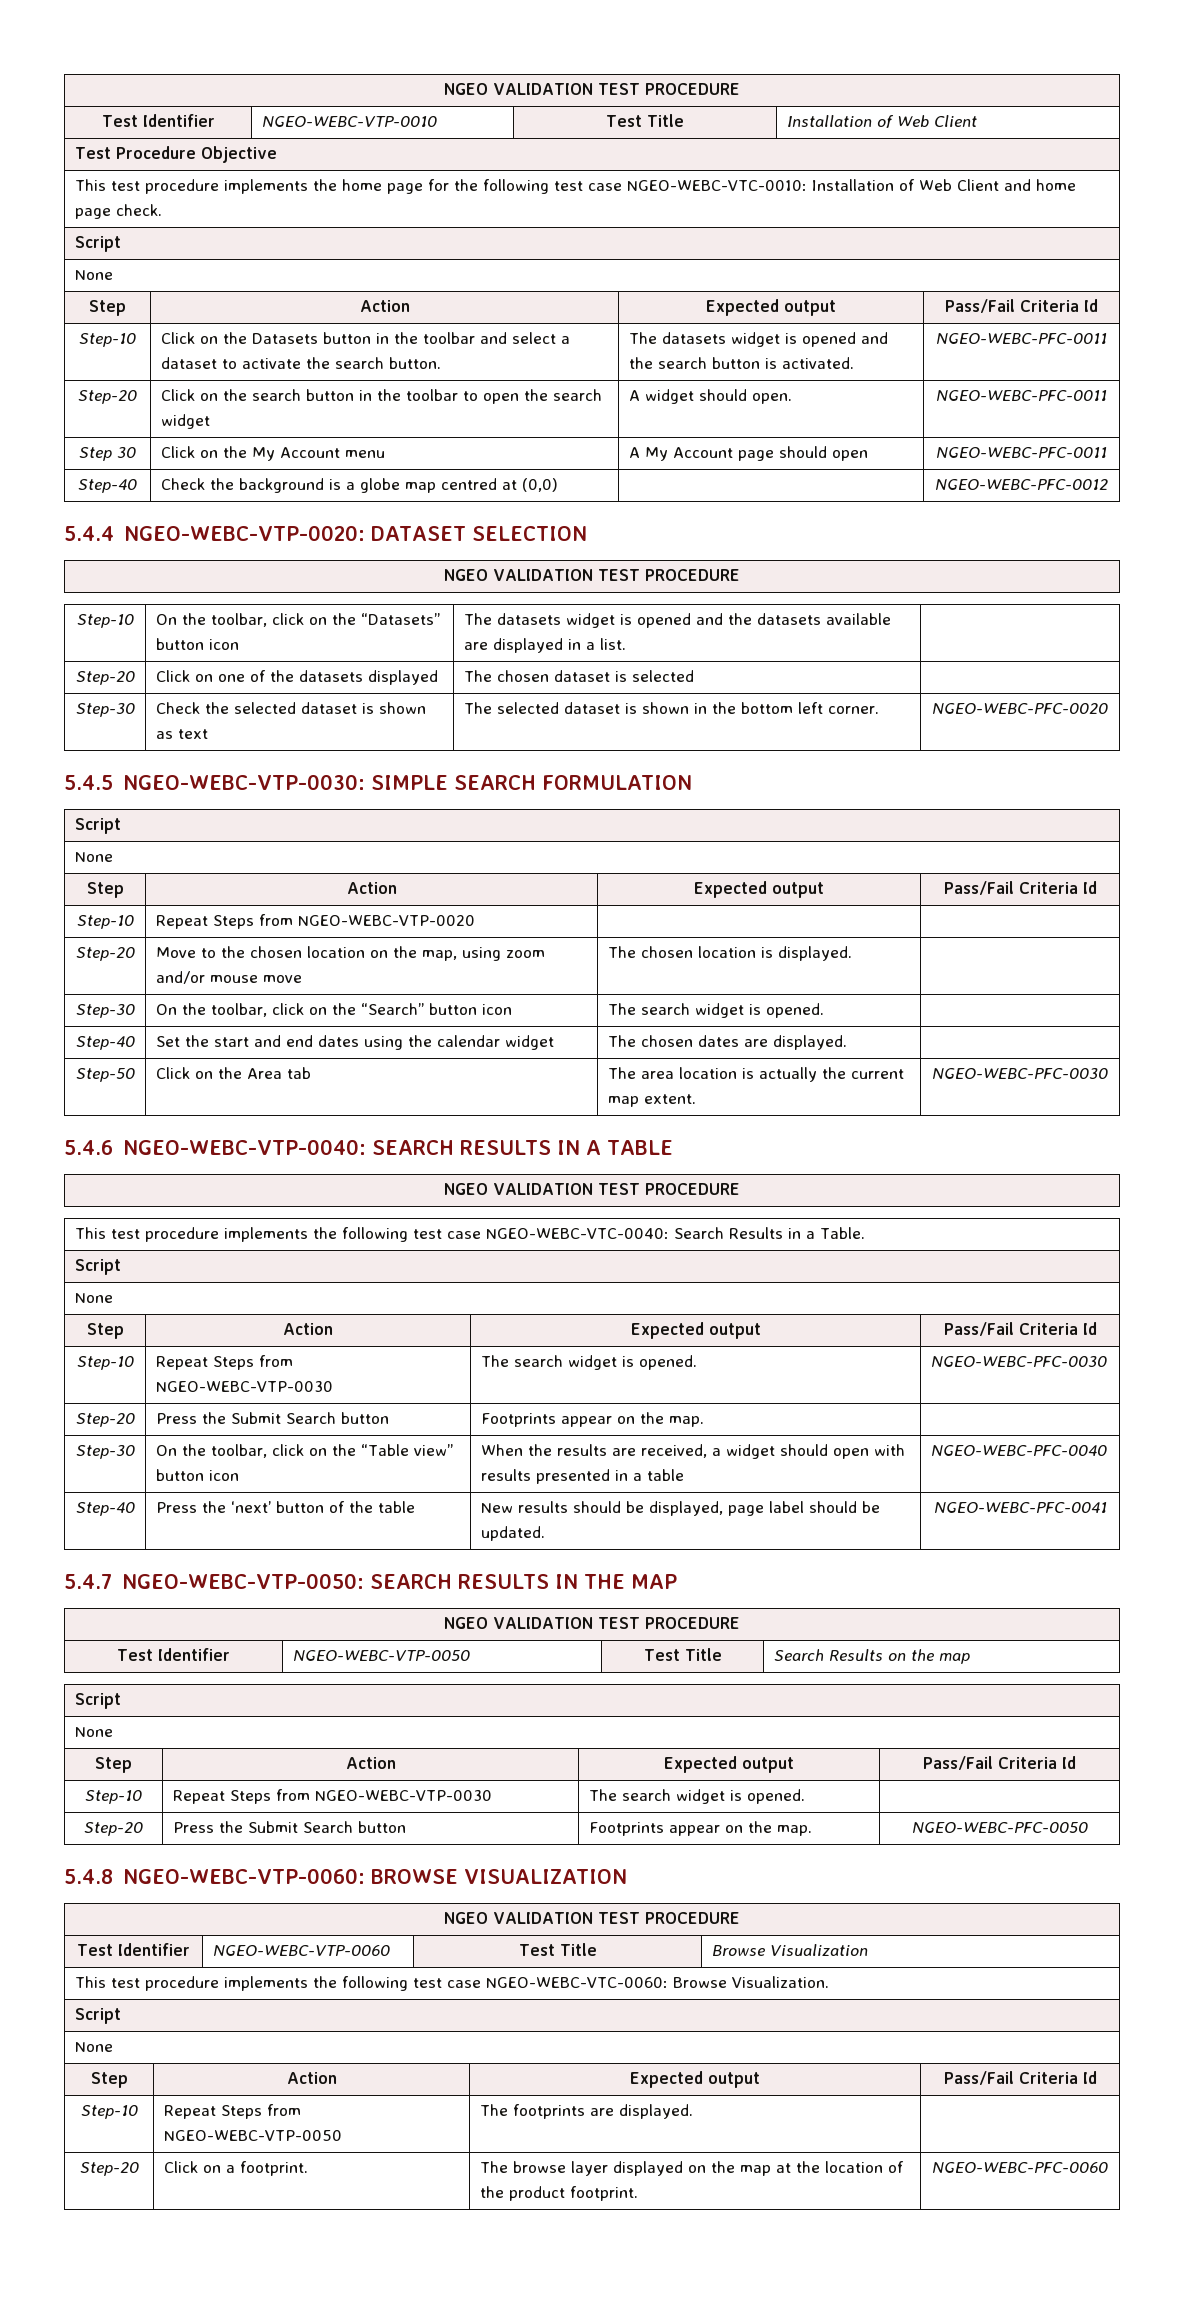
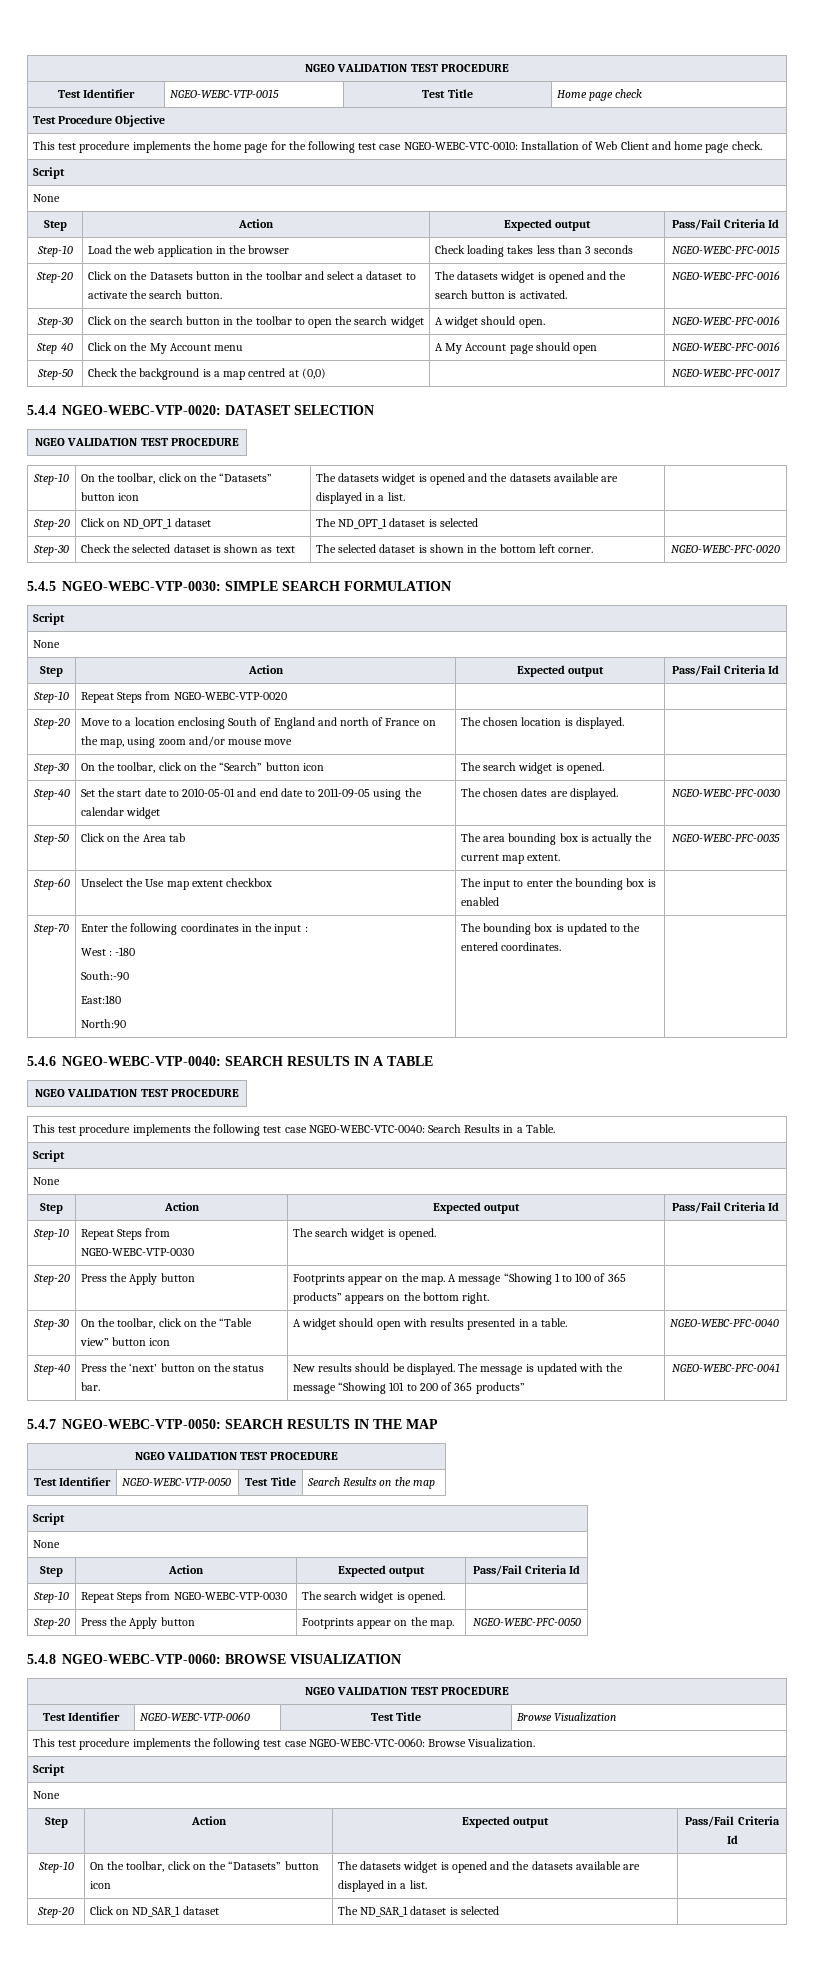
[444,83,740,95] [101,114,215,127] [261,116,437,127] [606,114,684,127] [786,115,977,128] NGEO VALIDATION TEST PROCEDURE // Test Identifier | NGEO-WEBC-VTP-0010 | Test Title | Installation of Web Client -> [305,64,509,72] [57,89,136,98] [169,89,279,99] [422,89,473,98] [556,89,643,101] NGEO VALIDATION TEST PROCEDURE // Test Identifier | NGEO-WEBC-VTP-0015 | Test Title | Home page check
(136, 340) none -> [87,245,290,257] [434,245,634,257] [672,245,780,254] [36,272,73,283] | Load the web application in the browser | Check loading takes less than 3 seconds | NGEO-WEBC-PFC-0015 // Step-20
[936,333,1107,344] [78,390,137,404] NGEO-WEBC-PFC-0011 // Step-20 -> [671,271,780,280] [36,317,73,328] NGEO-WEBC-PFC-0016 // Step-30
[936,390,1107,401] [79,447,136,461] NGEO-WEBC-PFC-0011 // Step 30 -> [671,316,780,325] [36,343,73,354] NGEO-WEBC-PFC-0016 // Step 40
[936,447,1107,458] [78,479,137,493] NGEO-WEBC-PFC-0011 // Step-40 -> [671,342,780,351] [36,369,73,380] NGEO-WEBC-PFC-0016 // Step-50
[359,478,400,493] globe -> (220, 374) none
[935,479,1108,490] NGEO-WEBC-PFC-0012 -> [672,368,780,377] NGEO-WEBC-PFC-0017
[217,670,438,685] [463,670,549,682] one of the datasets displayed | The chosen -> [123,518,211,529] [315,518,388,529] ND_OPT_1 dataset | The ND_OPT_1
[220,946,365,958] the chosen location -> [125,717,421,729] a location enclosing South of England and north of France
[253,1035,359,1047] and end dates -> [144,788,371,798] date to 2010-05-01 and end date to 2011-09-05
(847, 1042) none -> [671,789,780,797] NGEO-WEBC-PFC-0030
[678,1067,737,1079] location -> [508,833,578,845] bounding box
[932,1068,1108,1079] NGEO-WEBC-PFC-0030 -> [672,834,780,842] [32,878,70,890] [80,878,273,890] [460,878,656,890] [460,897,499,906] [33,924,69,935] [80,923,308,935] [80,947,136,956] [80,971,129,981] [80,995,121,1004] [80,1019,126,1029] [460,923,641,935] [460,942,562,951] NGEO-WEBC-PFC-0035 // Step-60 | Unselect the Use map extent checkbox | The input to enter the bounding box is enabled | // Step-70 | Enter the following coordinates in the input : // West : -180 // South:-90 // East:180 // North:90 | The bounding box is updated to the entered coordinates. |
[930,1356,1107,1367] [75,1413,135,1427] [155,1412,389,1424] [480,1412,704,1427] NGEO-WEBC-PFC-0030 // Step-20 | Press the Submit Search button | Footprints appear on the map. -> [32,1274,70,1285] [80,1273,195,1285] [292,1273,626,1285] [292,1292,490,1304] // Step-20 | Press the Apply button | Footprints appear on the map. A message “Showing 1 to 100 of 365 products” appears on the bottom right.
[480,1444,721,1458] When the results are received, a -> [292,1319,301,1327] A
[646,1469,684,1481] table -> [540,1318,567,1327] table.
[328,1501,415,1513] of the table -> [197,1363,265,1372] [80,1382,100,1391] on the status bar.
[648,1501,880,1516] [480,1526,545,1541] displayed, page label should be updated. -> [406,1363,624,1375] [292,1382,525,1394] displayed. The message is updated with the message “Showing 101 to 200 of 365 products”
[247,1821,353,1833] Submit Search -> [129,1617,158,1629] Apply
[163,2104,301,2119] [163,2130,342,2141] [479,2104,693,2119] [79,2162,139,2176] [163,2161,308,2176] [479,2161,904,2176] [479,2186,638,2201] [932,2162,1108,2173] Repeat Steps from NGEO-WEBC-VTP-0050 | The footprints are displayed. | // Step-20 | Click on a footprint. | The browse layer displayed on the map at the location of the product footprint. | NGEO-WEBC-PFC-0060 -> [89,1861,319,1872] [89,1881,111,1889] [337,1861,640,1873] [337,1880,427,1892] [37,1907,74,1918] [89,1906,219,1917] [337,1906,499,1917] On the toolbar, click on the “Datasets” button icon | The datasets widget is opened and the datasets available are displayed in a list. | // Step-20 | Click on ND_SAR_1 dataset | The ND_SAR_1 dataset is selected |

